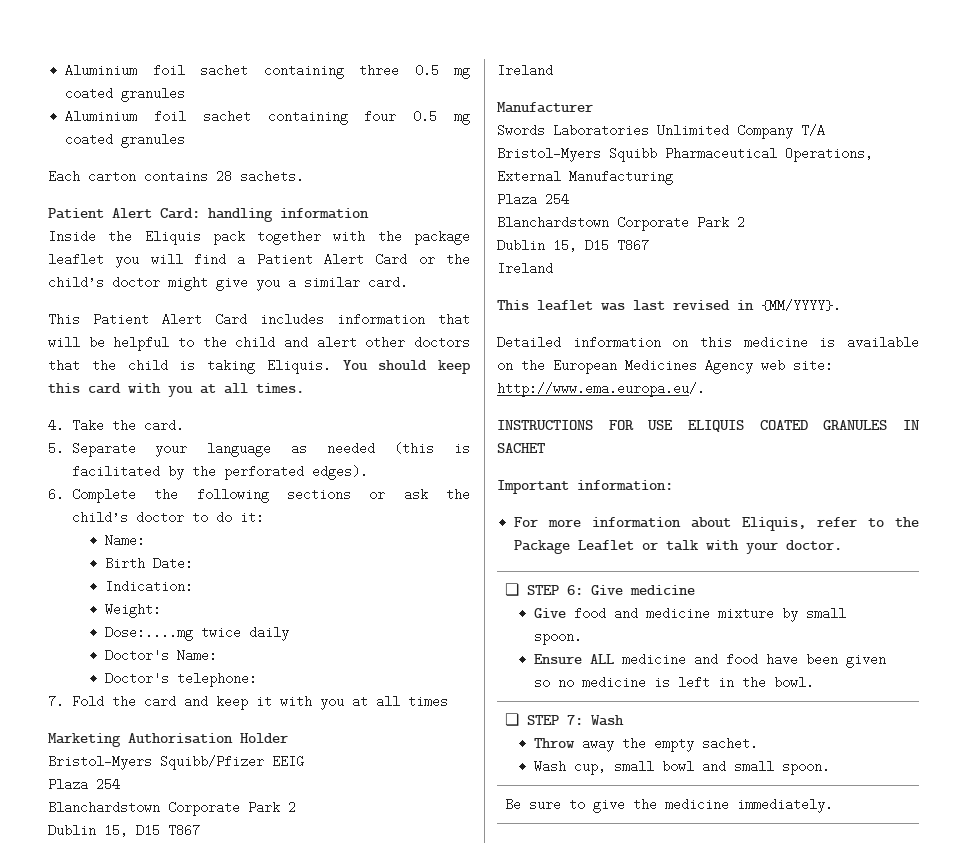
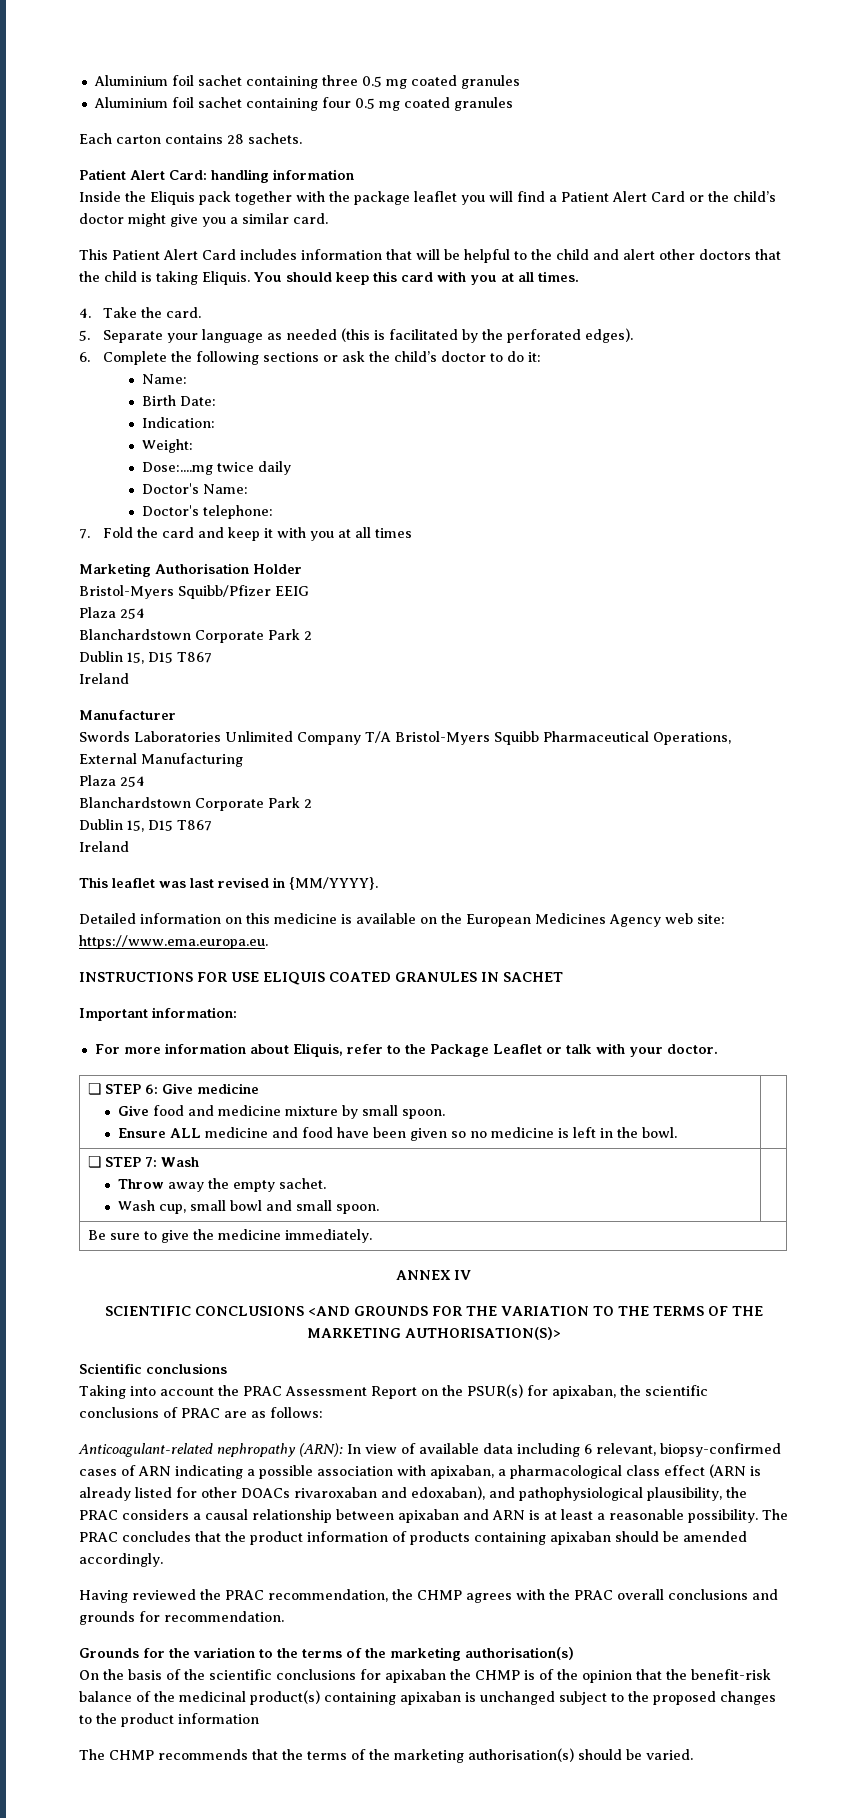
[497,382,705,397] http://www.ema.europa.eu/. -> [79,935,268,949] https://www.ema.europa.eu.
(833, 805) none -> [396,1270,471,1280] [104,1306,763,1316] [306,1327,561,1340] [79,1363,227,1374] [79,1384,708,1399] [79,1407,323,1418] [78,1443,781,1457] [79,1464,761,1479] [79,1486,747,1501] [79,1509,788,1523] [79,1531,747,1545] [79,1553,163,1567] [79,1589,778,1603] [79,1611,284,1625] [79,1647,574,1661] [79,1669,771,1683] [79,1690,776,1705] [79,1713,259,1727] [79,1748,693,1763] // ANNEX IV // SCIENTIFIC CONCLUSIONS <AND GROUNDS FOR THE VARIATION TO THE TERMS OF THE MARKETING AUTHORISATION(S)> // Scientific conclusions // Taking into account the PRAC Assessment Report on the PSUR(s) for apixaban, the scientific conclusions of PRAC are as follows: // Anticoagulant-related nephropathy (ARN): In view of available data including 6 relevant, biopsy-confirmed cases of ARN indicating a possible association with apixaban, a pharmacological class effect (ARN is already listed for other DOACs rivaroxaban and edoxaban), and pathophysiological plausibility, the PRAC considers a causal relationship between apixaban and ARN is at least a reasonable possibility. The PRAC concludes that the product information of products containing apixaban should be amended accordingly. // Having reviewed the PRAC recommendation, the CHMP agrees with the PRAC overall conclusions and grounds for recommendation. // Grounds for the variation to the terms of the marketing authorisation(s) // On the basis of the scientific conclusions for apixaban the CHMP is of the opinion that the benefit-risk balance of the medicinal product(s) containing apixaban is unchanged subject to the proposed changes to the product information // The CHMP recommends that the terms of the marketing authorisation(s) should be varied.

